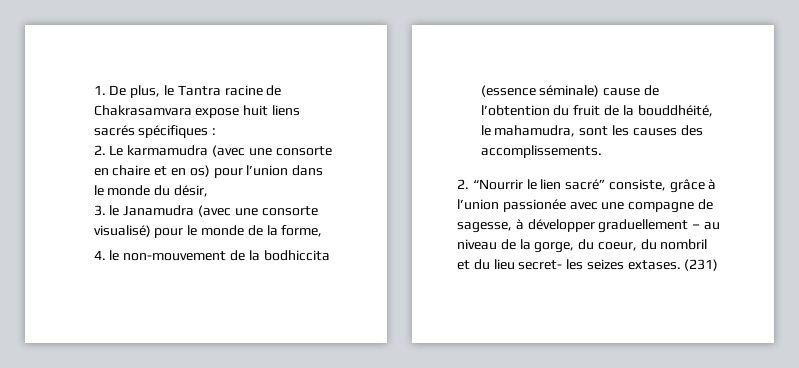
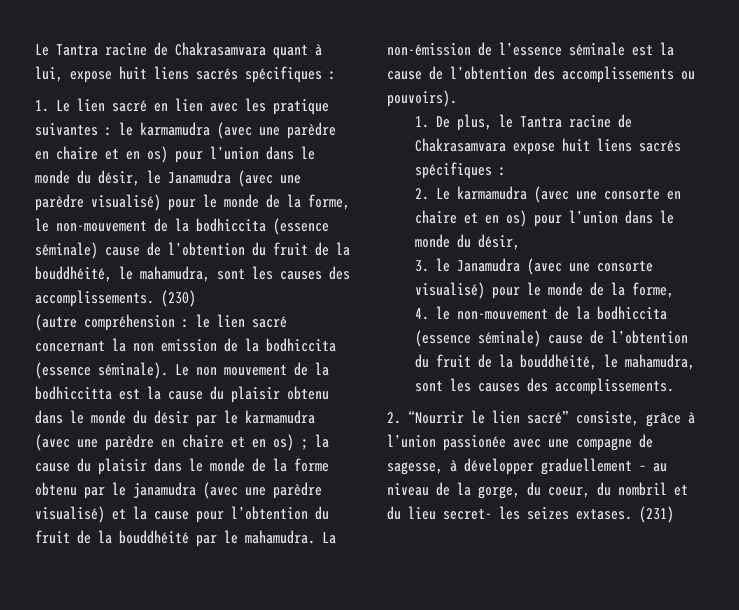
(93, 90) none -> [35,42,322,59] [35,66,336,83] [35,98,329,115] [35,122,336,139] [35,146,315,163] [35,170,301,187] [35,194,350,211] [35,218,329,235] [35,242,350,259] [35,266,350,282] [35,290,196,307] [35,314,287,331] [35,338,336,352] [35,362,329,379] [35,386,329,403] [35,410,315,427] [35,434,329,451] [35,458,329,475] [35,482,322,499] [35,506,329,523] [35,530,336,547] [387,42,674,56] [387,66,695,83] [387,90,457,107] Le Tantra racine de Chakrasamvara quant à lui, expose huit liens sacrés spécifiques : // 1. Le lien sacré en lien avec les pratique suivantes : le karmamudra (avec une parèdre en chaire et en os) pour l’union dans le monde du désir, le Janamudra (avec une parèdre visualisé) pour le monde de la forme, le non-mouvement de la bodhiccita (essence séminale) cause de l’obtention du fruit de la bouddhéité, le mahamudra, sont les causes des accomplissements. (230) // (autre compréhension : le lien sacré concernant la non emission de la bodhiccita (essence séminale). Le non mouvement de la bodhiccitta est la cause du plaisir obtenu dans le monde du désir par le karmamudra (avec une parèdre en chaire et en os) ; la cause du plaisir dans le monde de la forme obtenu par le janamudra (avec une parèdre visualisé) et la cause pour l’obtention du fruit de la bouddhéité par le mahamudra. La non-émission de l’essence séminale est la cause de l’obtention des accomplissements ou pouvoirs). //

